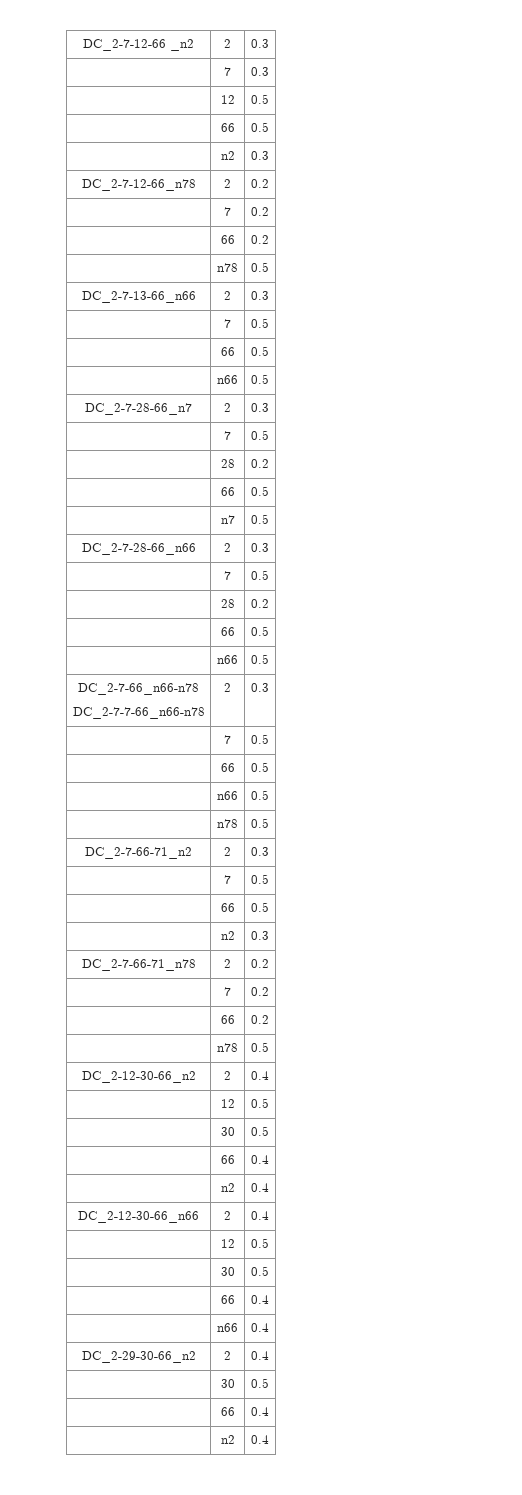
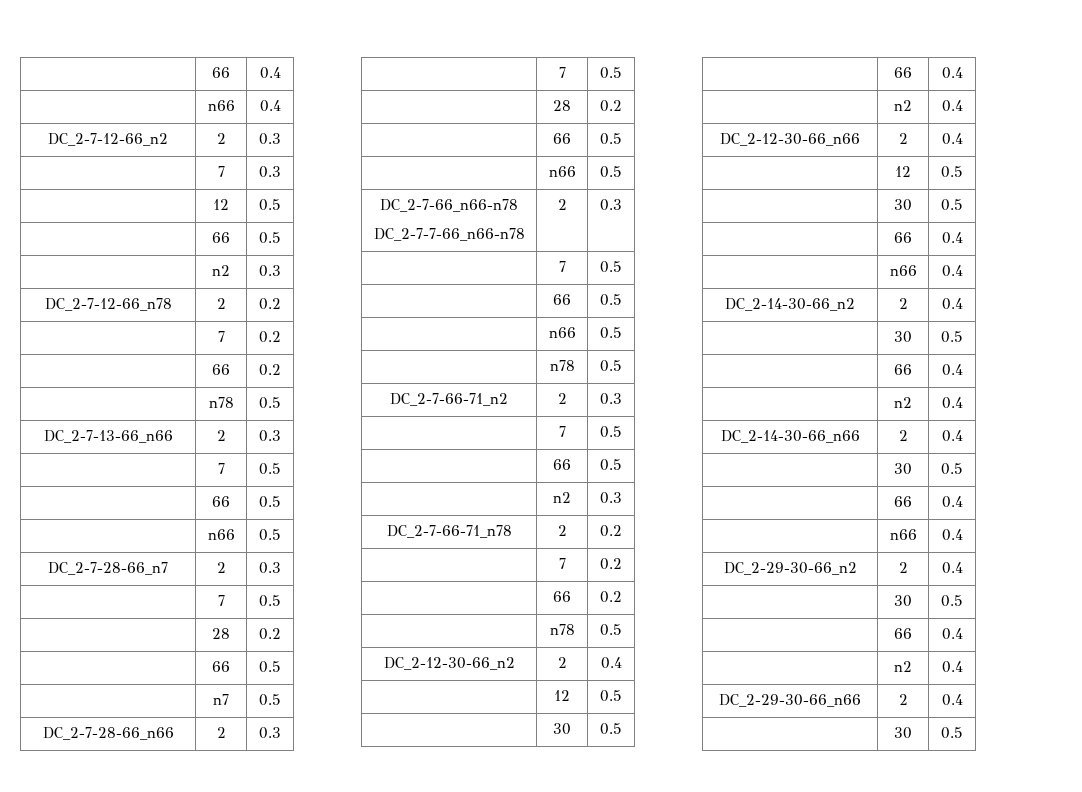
[83,39,194,51] DC_2-7-12-66 _n2 -> [212,67,230,78] [259,67,281,79] [207,100,235,111] [259,100,281,112] [48,133,168,146] | 66 | 0.4 // | n66 | 0.4 // DC_2-7-12-66_n2
(269, 1327) none -> [725,298,855,311] [898,298,908,309] [941,298,963,310] [894,331,912,343] [941,331,963,343] [894,364,912,375] [941,364,963,376] [894,397,912,408] [941,397,963,409] [720,430,860,443] [898,430,908,441] [941,430,963,442] [894,463,912,475] [941,463,963,475] [894,496,912,507] [941,496,963,508] [889,529,917,540] [941,529,963,541] // DC_2-14-30-66_n2 | 2 | 0.4 // | 30 | 0.5 // | 66 | 0.4 // | n2 | 0.4 // DC_2-14-30-66_n66 | 2 | 0.4 // | 30 | 0.5 // | 66 | 0.4 // | n66 | 0.4
(269, 1439) none -> [719,694,861,707] [898,694,908,705] [941,694,963,706] [894,727,912,739] [941,727,963,739] // DC_2-29-30-66_n66 | 2 | 0.4 // | 30 | 0.5

